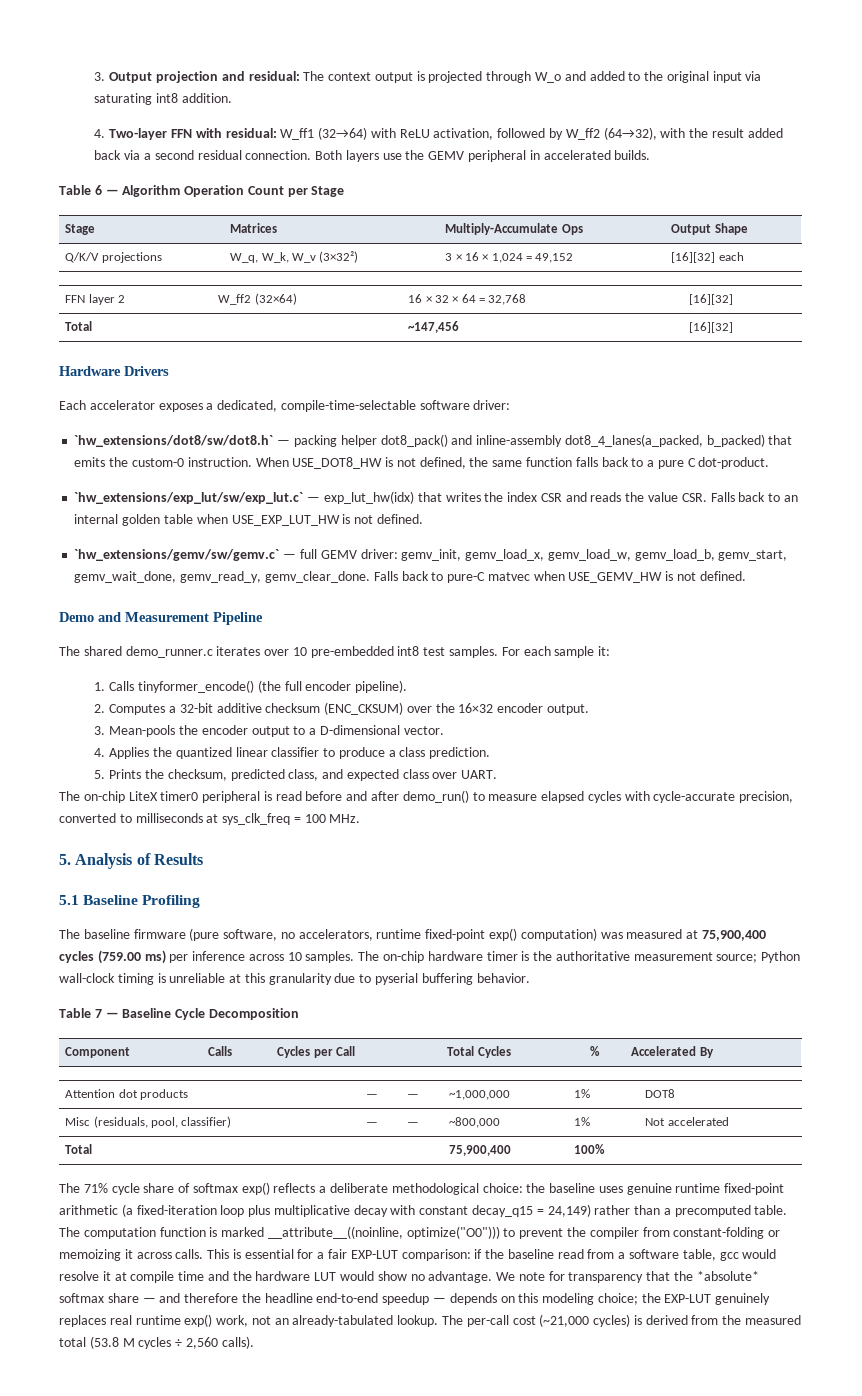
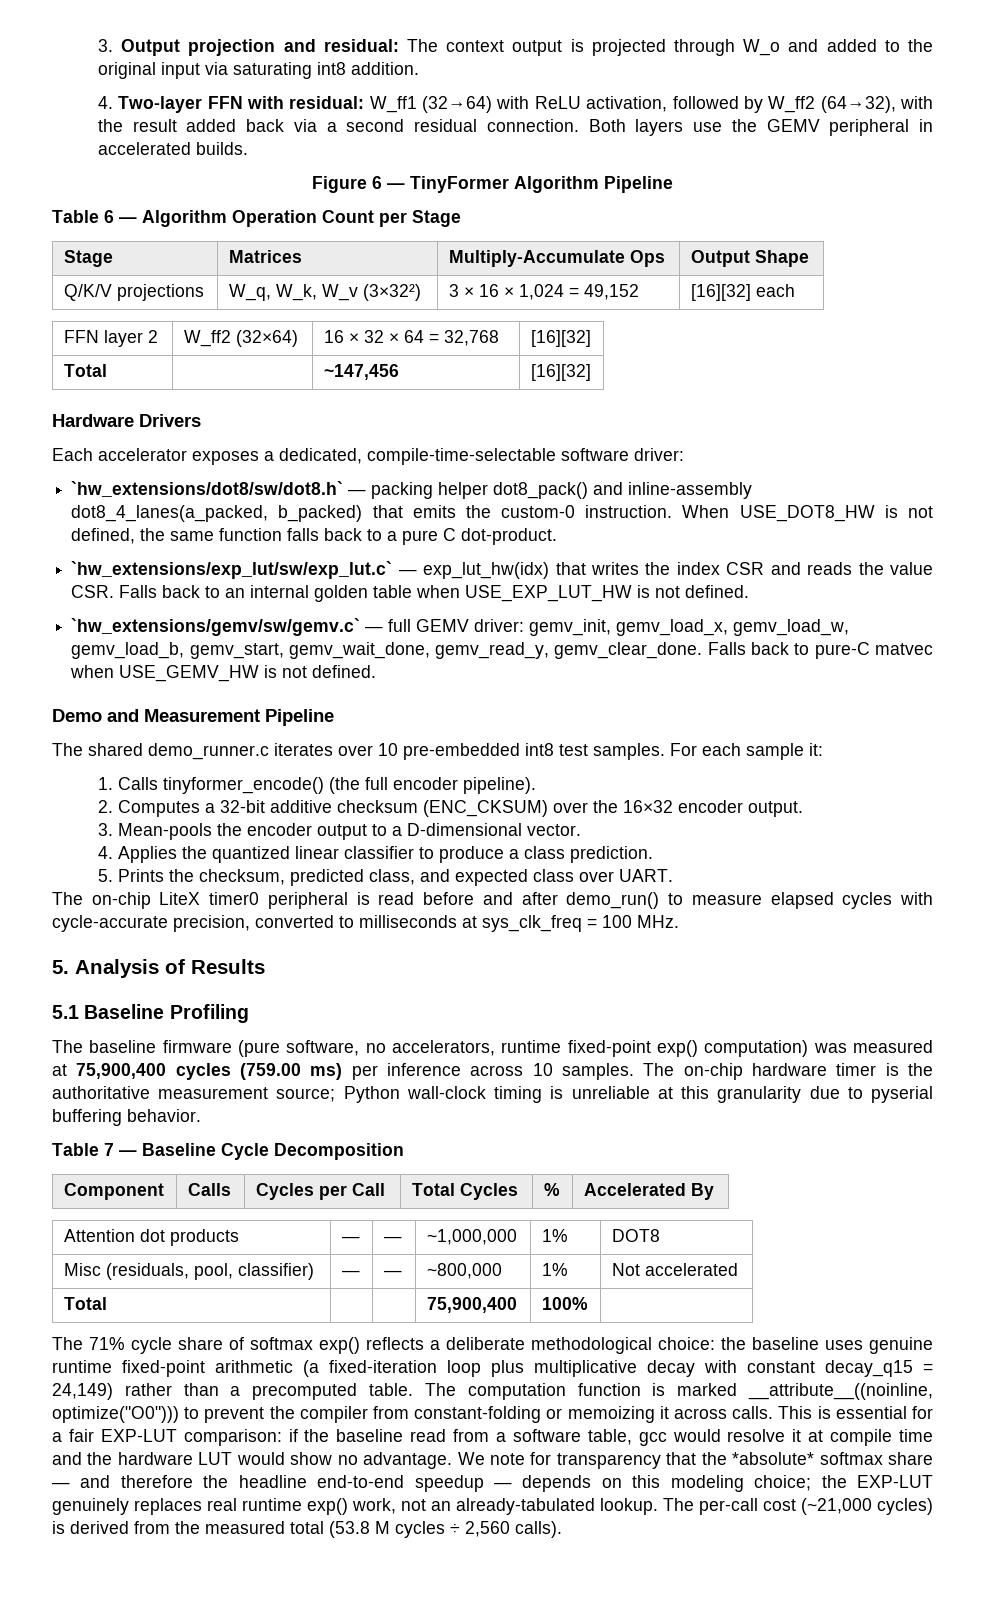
(651, 155) none -> [312,176,673,193] // Figure 6 — TinyFormer Algorithm Pipeline

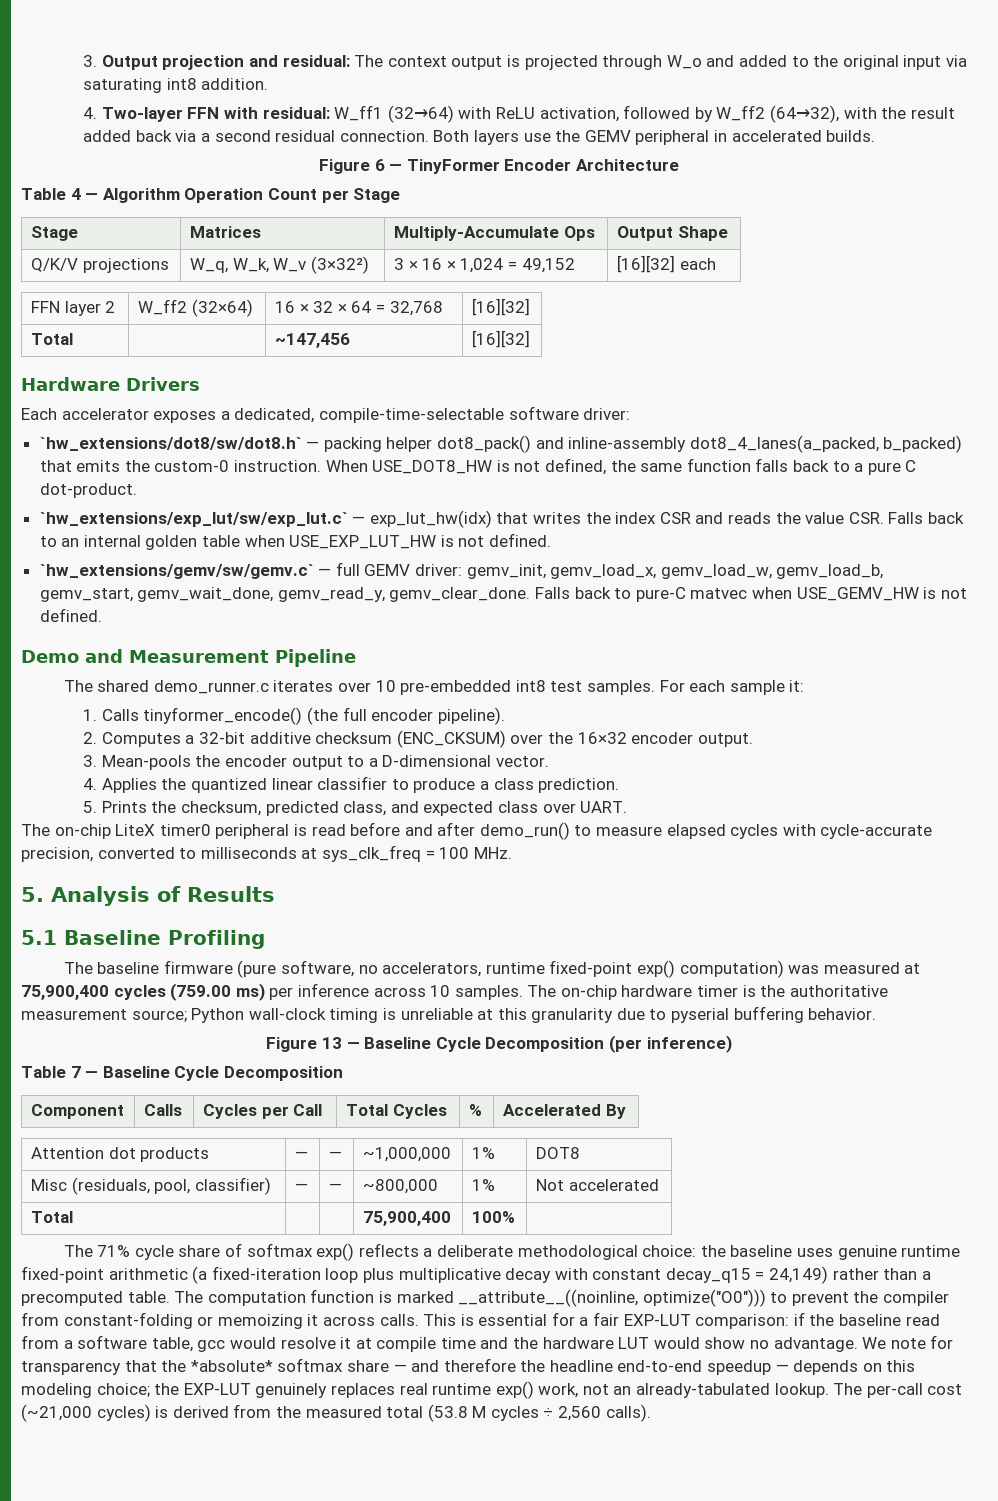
[514,176,673,193] [52,210,114,223] Algorithm Pipeline // Table 6 -> [504,159,679,171] [21,188,81,200] Encoder Architecture // Table 4
(201, 1115) none -> [266,1035,732,1053] // Figure 13 — Baseline Cycle Decomposition (per inference)

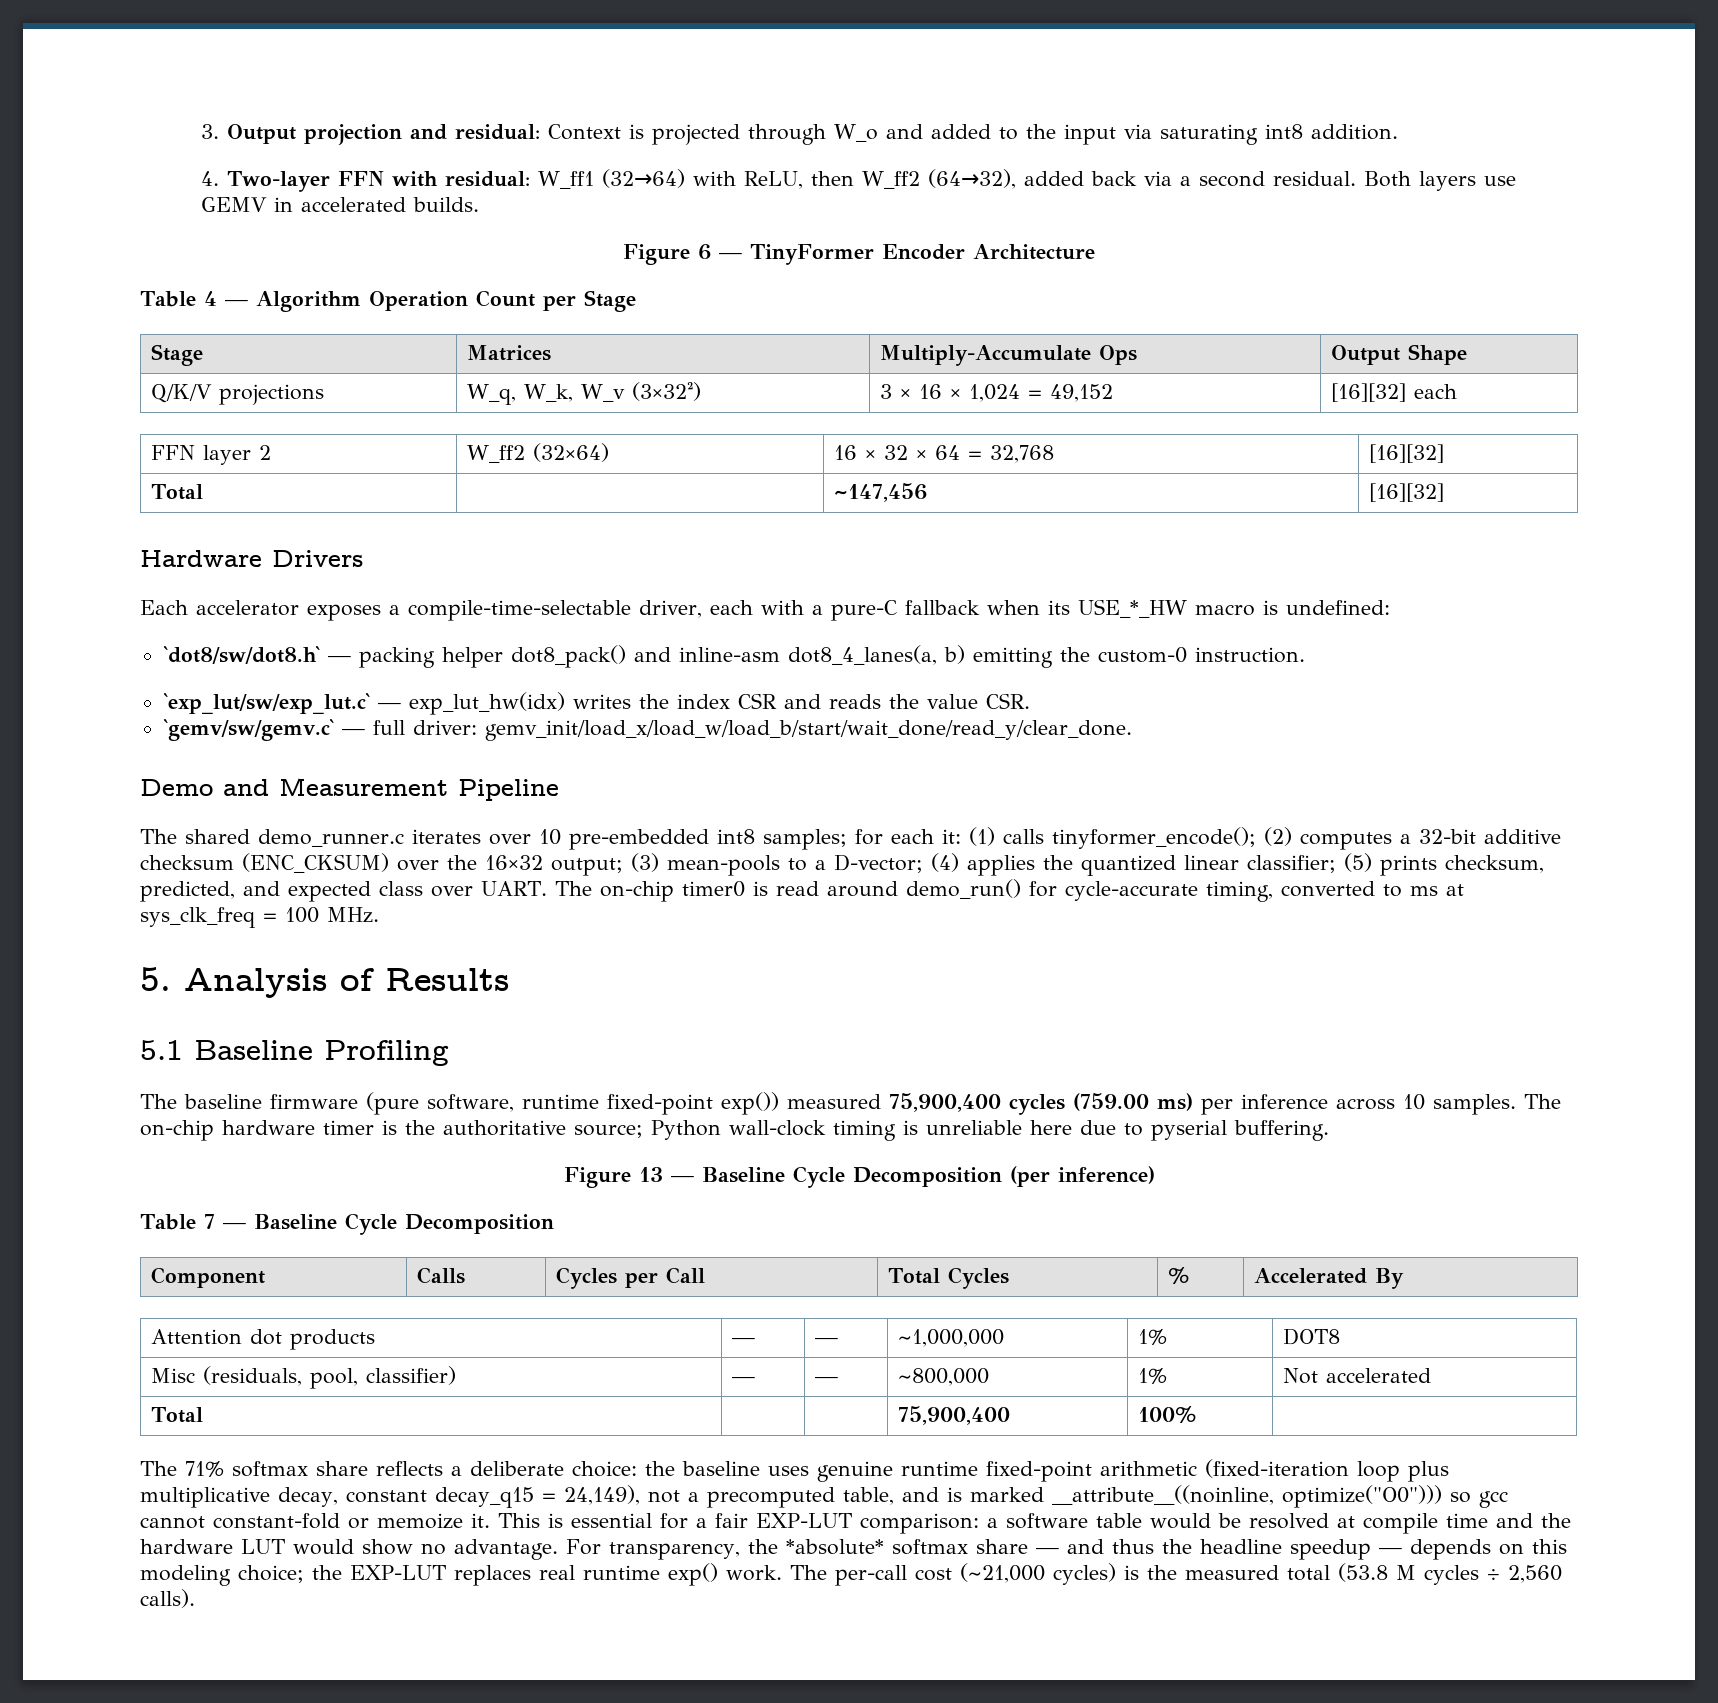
[354,55,503,70] The context output -> [548,124,622,140] Context
[842,55,899,70] original -> (1057, 131) none
[496,105,955,123] ReLU activation, followed by W_ff2 (64→32), with the result -> [744,169,1017,189] ReLU, then W_ff2 (64→32),
[275,130,429,142] residual connection. -> [1273,171,1357,186] residual.
[555,130,710,145] the GEMV peripheral -> [201,197,268,212] GEMV
[234,406,631,423] [39,437,302,451] dedicated, compile-time-selectable software driver: // `hw_extensions/dot8/sw/dot8.h` -> [408,599,1390,621] [162,646,320,664] compile-time-selectable driver, each with a pure-C fallback when its USE_*_HW macro is undefined: // `dot8/sw/dot8.h`
[568,435,963,453] [39,458,917,475] [39,483,137,498] [39,512,348,527] inline-assembly dot8_4_lanes(a_packed, b_packed) that emits the custom-0 instruction. When USE_DOT8_HW is not defined, the same function falls back to a pure C dot-product. // `hw_extensions/exp_lut/sw/exp_lut.c` -> [678,645,1305,668] [162,693,370,714] inline-asm dot8_4_lanes(a, b) emitting the custom-0 instruction. // `exp_lut/sw/exp_lut.c`
[496,512,529,524] that -> (565, 703) none
[888,512,964,524] [39,533,552,550] [39,562,884,579] [39,587,967,602] [39,608,102,622] Falls back to an internal golden table when USE_EXP_LUT_HW is not defined. // `hw_extensions/gemv/sw/gemv.c` — full GEMV driver: gemv_init, gemv_load_x, gemv_load_w, gemv_load_b, gemv_start, gemv_wait_done, gemv_read_y, gemv_clear_done. Falls back to pure-C matvec when USE_GEMV_HW is not defined. -> [162,719,1132,741] // `gemv/sw/gemv.c` — full driver: gemv_init/load_x/load_w/load_b/start/wait_done/read_y/clear_done.
[550,680,805,695] [83,707,505,725] [83,732,181,747] test samples. For each sample it: // 1. Calls tinyformer_encode() (the full encoder pipeline). // 2. Computes -> [762,827,1392,850] samples; for each it: (1) calls tinyformer_encode(); (2) computes
[631,732,753,747] [83,755,550,770] [83,776,620,793] [83,801,387,816] encoder output. // 3. Mean-pools the encoder output to a D-dimensional vector. // 4. Applies the quantized linear classifier to produce a class prediction. // 5. Prints the checksum, predicted class, -> [551,853,1544,876] [140,881,235,902] output; (3) mean-pools to a D-vector; (4) applies the quantized linear classifier; (5) prints checksum, predicted,
[21,822,933,840] [21,847,93,862] // The on-chip LiteX timer0 peripheral is read before and after demo_run() to measure elapsed cycles with cycle-accurate precision, -> [554,879,1273,902] The on-chip timer0 is read around demo_run() for cycle-accurate timing,
[200,847,297,859] milliseconds -> [1409,886,1438,896] ms
[358,960,921,978] no accelerators, runtime fixed-point exp() computation) was measured at -> [522,1092,881,1115] runtime fixed-point exp()) measured
[21,1009,127,1020] measurement -> (566, 1128) none
[477,1008,614,1023] at this granularity -> [1030,1120,1072,1135] here
[733,1006,877,1023] buffering behavior. -> [1234,1120,1329,1141] buffering.
[134,1243,355,1261] cycle share of softmax exp() -> [232,1461,368,1477] softmax share
[517,1245,638,1260] methodological -> (564, 1468) none
[192,1266,321,1284] (a fixed-iteration -> [1205,1459,1349,1478] (fixed-iteration
[505,1268,588,1283] decay with -> [278,1487,338,1507] decay,
[769,1266,931,1284] [21,1289,950,1307] [21,1312,419,1329] 24,149) rather than a precomputed table. The computation function is marked __attribute__((noinline, optimize("O0"))) to prevent the compiler from constant-folding or memoizing it across calls. -> [563,1485,1508,1508] [140,1513,490,1529] 24,149), not a precomputed table, and is marked __attribute__((noinline, optimize("O0"))) so gcc cannot constant-fold or memoize it.
[793,1312,940,1326] [21,1335,352,1352] if the baseline read from a software table, gcc would resolve it -> [987,1513,1329,1529] a software table would be resolved
[862,1335,954,1349] [21,1360,157,1375] We note for transparency that -> [566,1539,740,1560] For transparency,
[443,1358,516,1372] therefore -> [1111,1539,1154,1554] thus
[617,1360,703,1372] end-to-end -> (1282, 1546) none
[255,1383,328,1398] genuinely -> (446, 1572) none
[538,1383,829,1398] work, not an already-tabulated lookup. -> [726,1565,782,1581] work.
[172,1404,272,1418] derived from -> (1139, 1572) none

